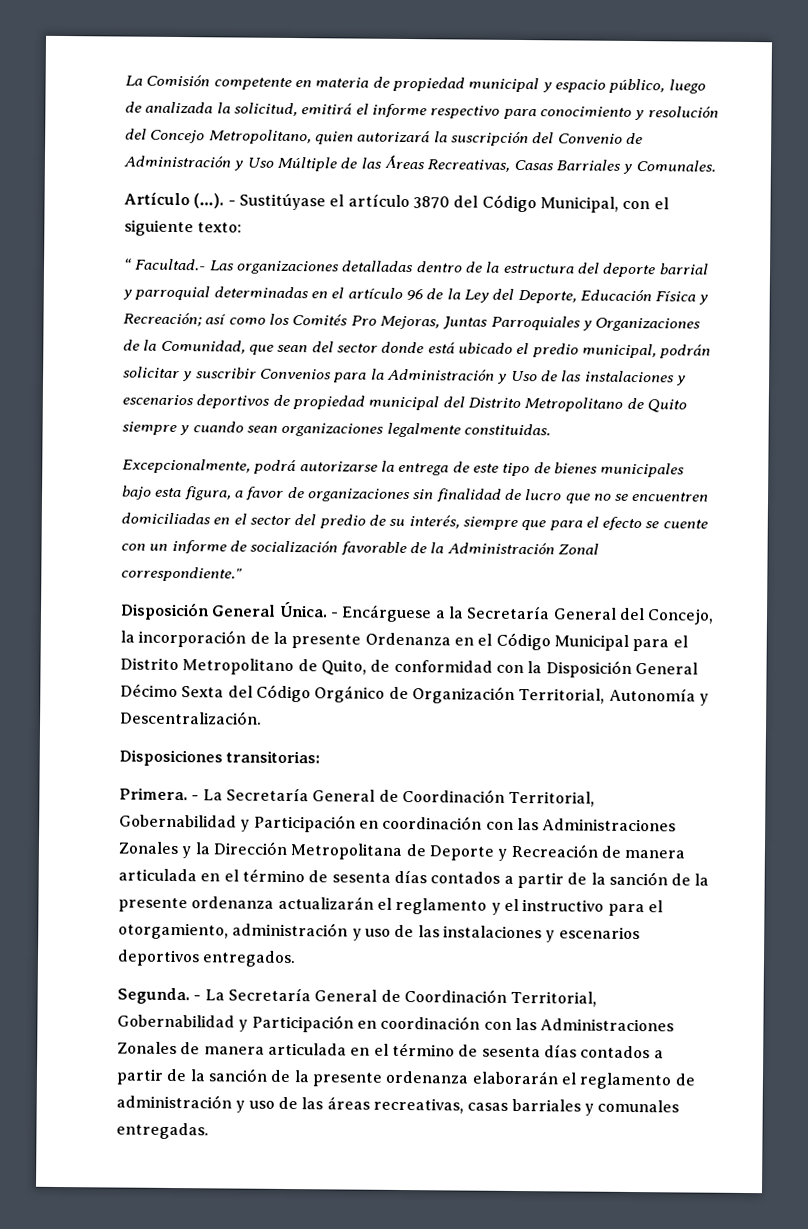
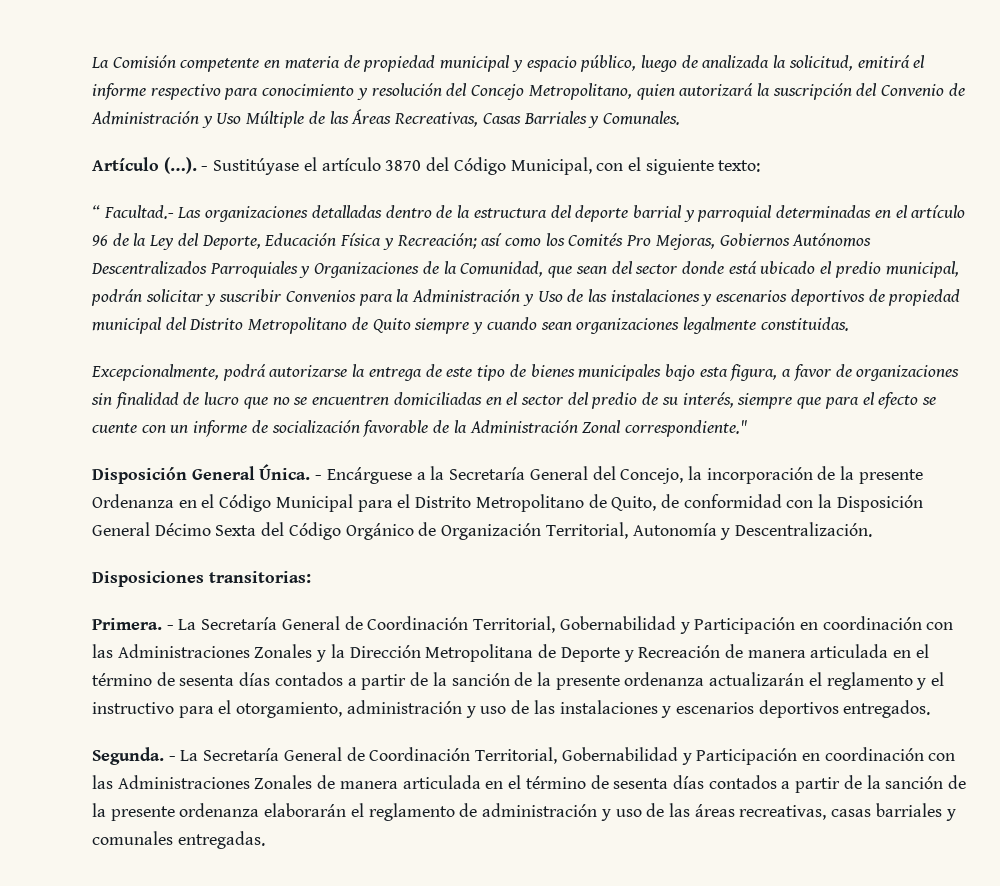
[442,316,489,330] Juntas -> [719,233,872,247] [91,261,207,274] Gobiernos Autónomos Descentralizados

